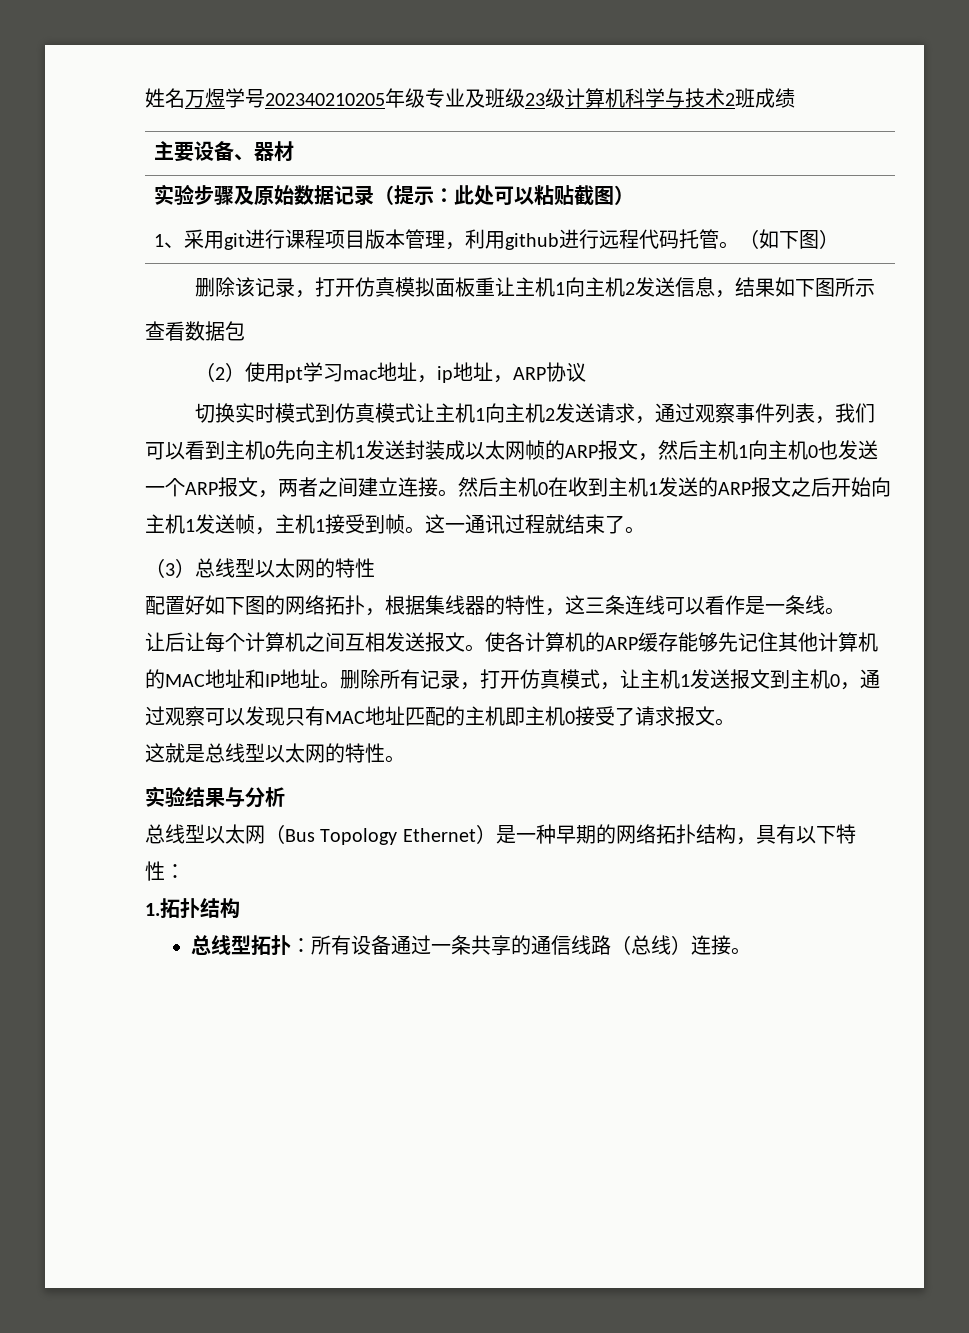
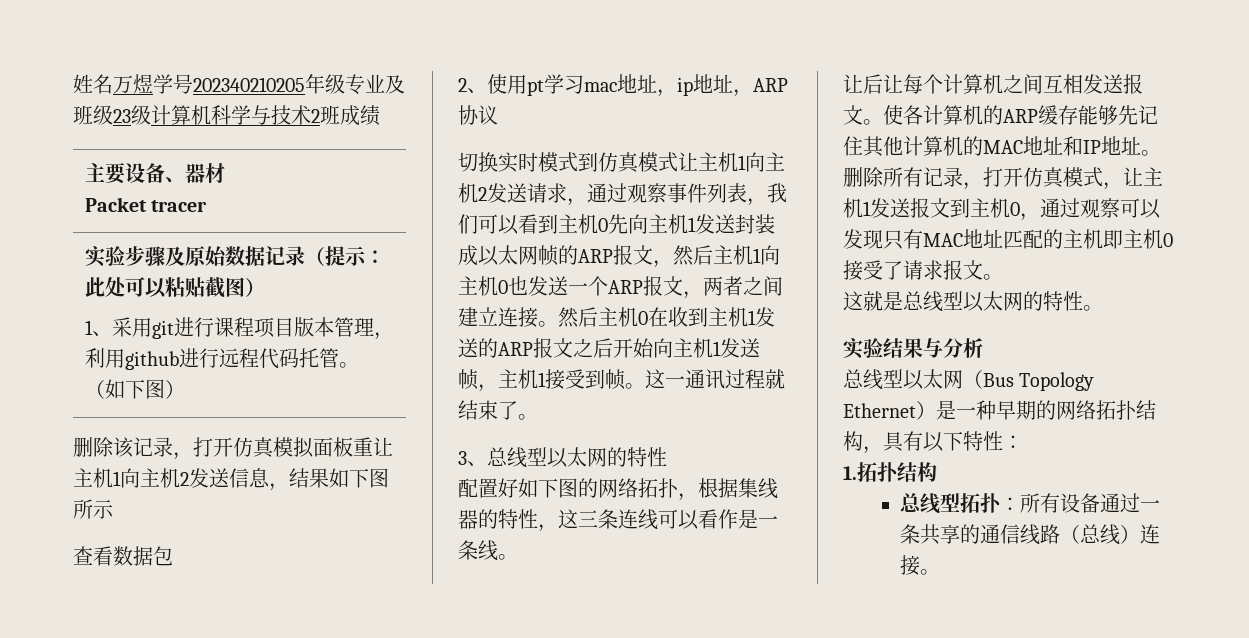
(294, 151) none -> [84,197,207,212] // Packet tracer
[195,362,246,382] （2） -> [458,78,487,93] 2、
[145,558,195,578] （3） -> [458,451,487,466] 3、

